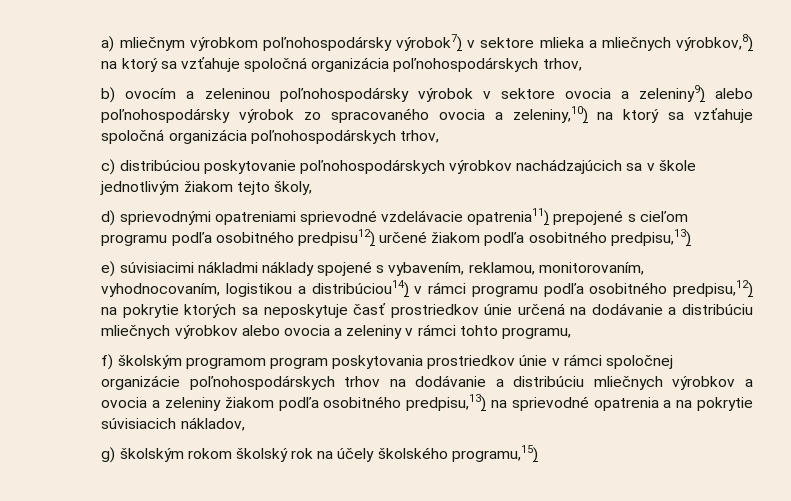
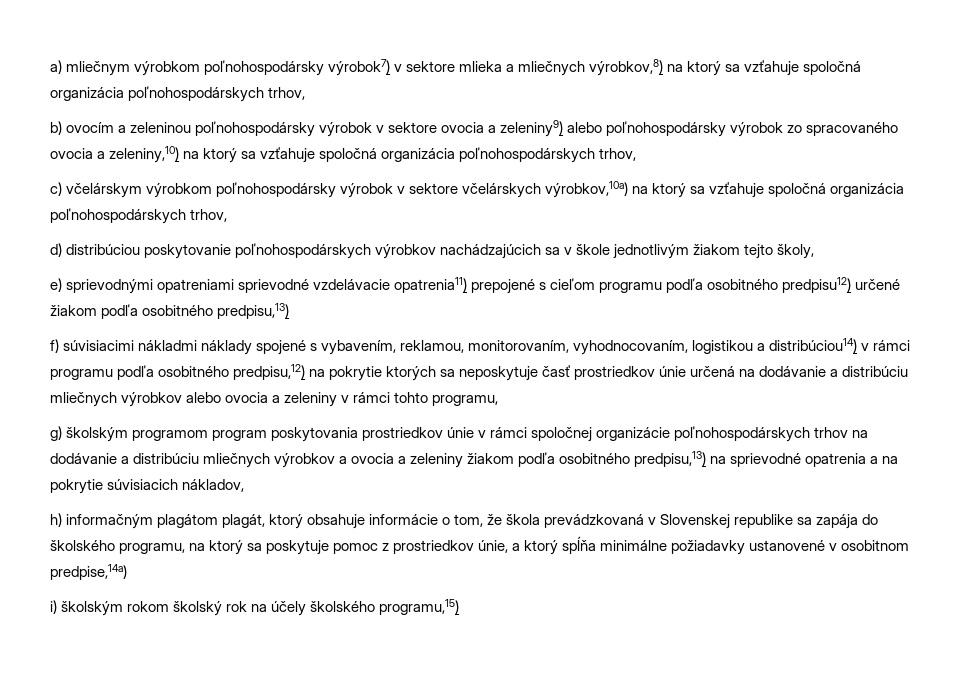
(116, 167) none -> [65,181,905,198] [49,208,227,224] [49,243,62,257] včelárskym výrobkom poľnohospodársky výrobok v sektore včelárskych výrobkov,10a) na ktorý sa vzťahuje spoločná organizácia poľnohospodárskych trhov, // d)
[101,210,116,226] d) -> [49,278,62,292] e)
[101,261,116,277] e) -> [49,339,59,353] f)
[101,354,114,370] f) -> [49,426,62,441] g)
[101,447,116,463] g) -> [49,513,879,529] [49,536,910,555] [49,564,127,580] [49,600,57,614] h) informačným plagátom plagát, ktorý obsahuje informácie o tom, že škola prevádzkovaná v Slovenskej republike sa zapája do školského programu, na ktorý sa poskytuje pomoc z prostriedkov únie, a ktorý spĺňa minimálne požiadavky ustanovené v osobitnom predpise,14a) // i)

